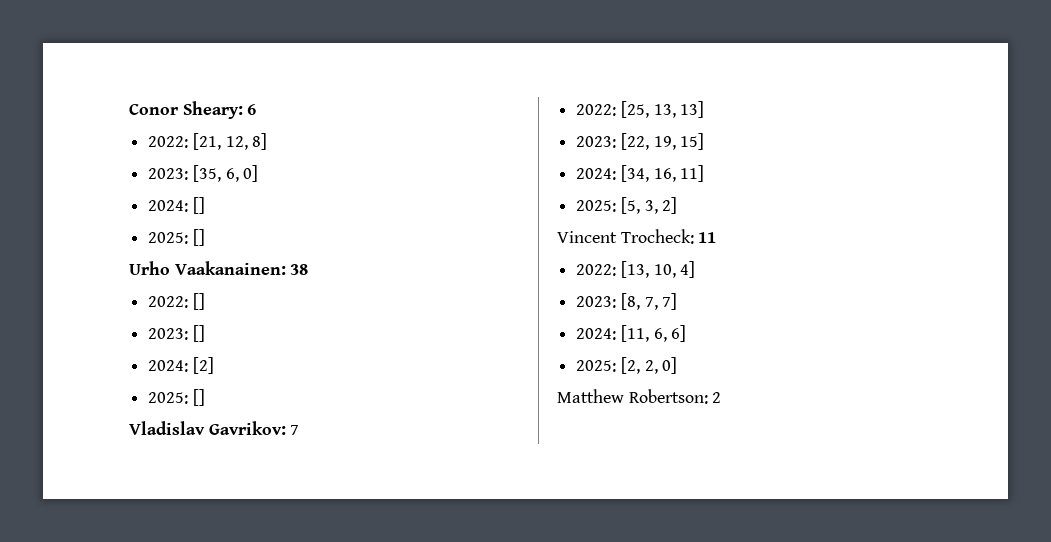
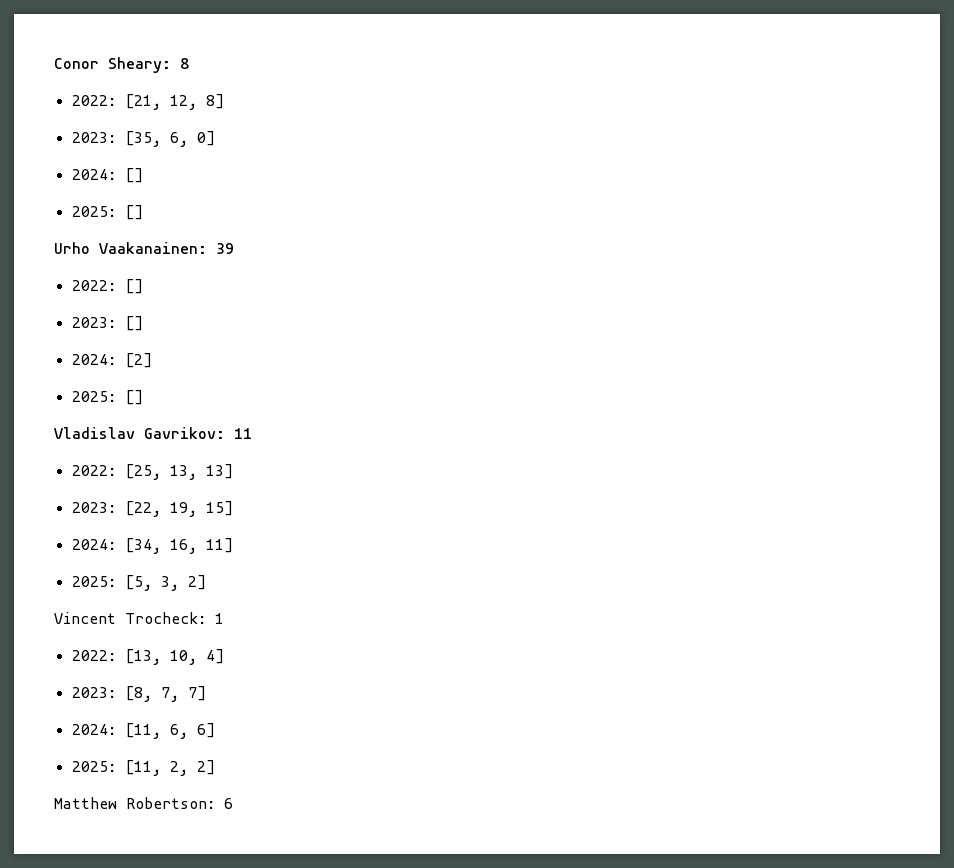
[247,104,257,115] 6 -> [180,58,189,69] 8
[290,264,309,275] 38 -> [216,243,234,254] 39
[290,425,300,435] 7 -> [234,428,252,439] 11
[698,232,717,243] 11 -> [215,613,224,624] 1
[620,357,678,374] [2, 2, 0] -> [124,760,215,776] [11, 2, 2]
[712,392,722,403] 2 -> [224,798,233,809] 6

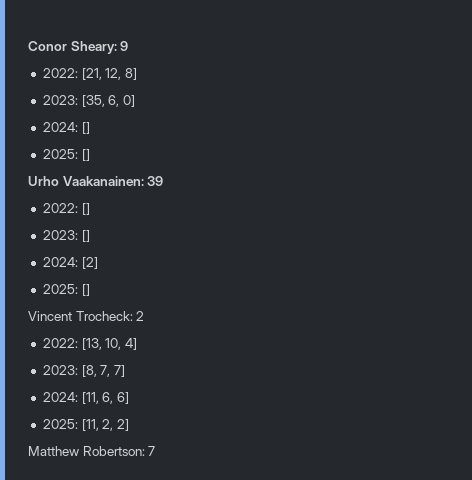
[180,58,189,69] 8 -> [120,41,129,51] 9
[54,427,252,439] [71,464,233,480] [71,501,233,517] [71,538,233,554] [71,575,206,591] // Vladislav Gavrikov: 11 // 2022: [25, 13, 13] // 2023: [22, 19, 15] // 2024: [34, 16, 11] // 2025: [5, 3, 2] -> (90, 290) none
[215,613,224,624] 1 -> [136,311,145,321] 2
[224,798,233,809] 6 -> [148,446,156,456] 7

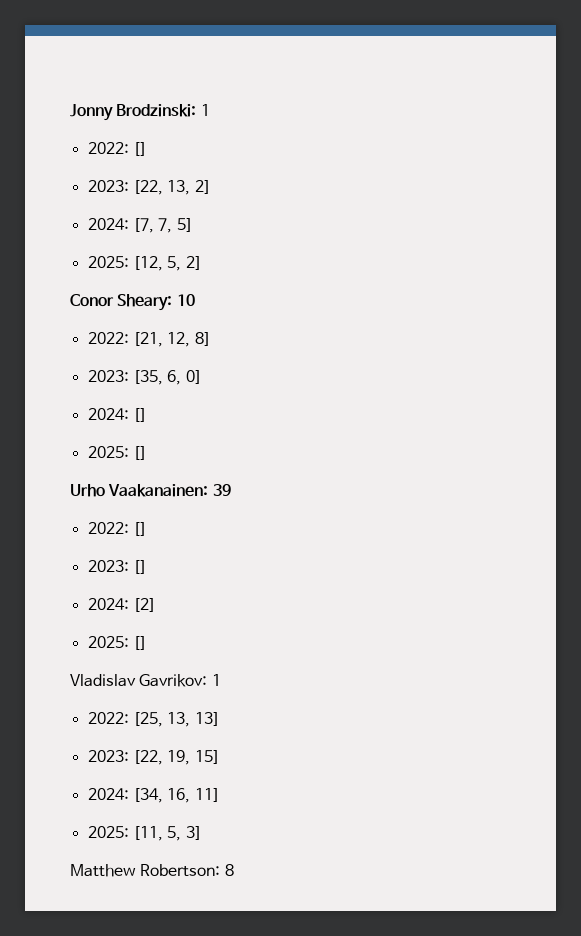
(28, 46) none -> [70,104,210,121] [87,142,147,156] [87,180,211,195] [87,218,193,233] [87,256,202,271] Jonny Brodzinski: 1 // 2022: [] // 2023: [22, 13, 2] // 2024: [7, 7, 5] // 2025: [12, 5, 2] //
[120,41,129,51] 9 -> [176,294,195,306] 10
[28,311,145,321] [42,338,137,350] [42,365,125,377] [42,392,129,404] Vincent Trocheck: 2 // 2022: [13, 10, 4] // 2023: [8, 7, 7] // 2024: [11, 6, 6] -> [70,674,221,687] [87,712,220,727] [87,750,220,765] [87,788,220,803] Vladislav Gavrikov: 1 // 2022: [25, 13, 13] // 2023: [22, 19, 15] // 2024: [34, 16, 11]
[102,419,129,431] 2, 2] -> [167,826,202,841] 5, 3]
[148,446,156,456] 7 -> [224,864,234,876] 8

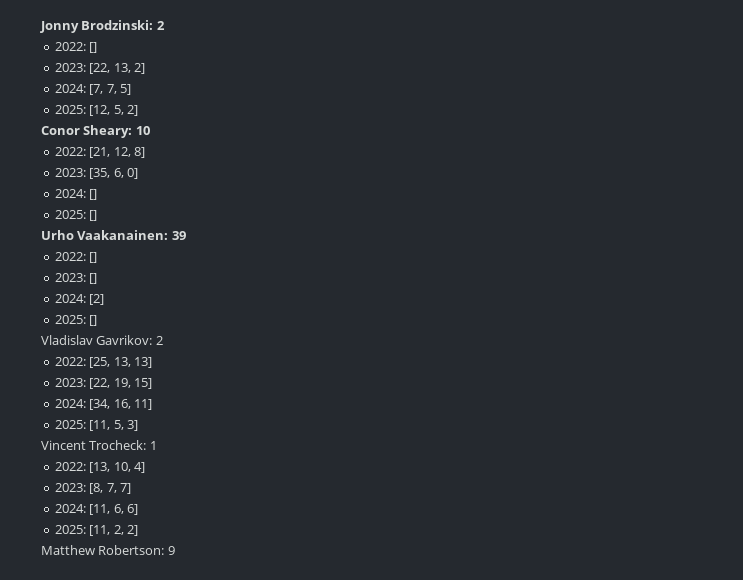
[200,104,210,116] 1 -> [156,21,165,30] 2
[211,674,221,686] 1 -> [155,336,163,345] 2
(202, 833) none -> [41,440,157,450] [54,462,145,473] [54,483,131,494] [54,504,138,515] [54,525,138,536] // Vincent Trocheck: 1 // 2022: [13, 10, 4] // 2023: [8, 7, 7] // 2024: [11, 6, 6] // 2025: [11, 2, 2]
[224,864,234,876] 8 -> [167,546,175,555] 9

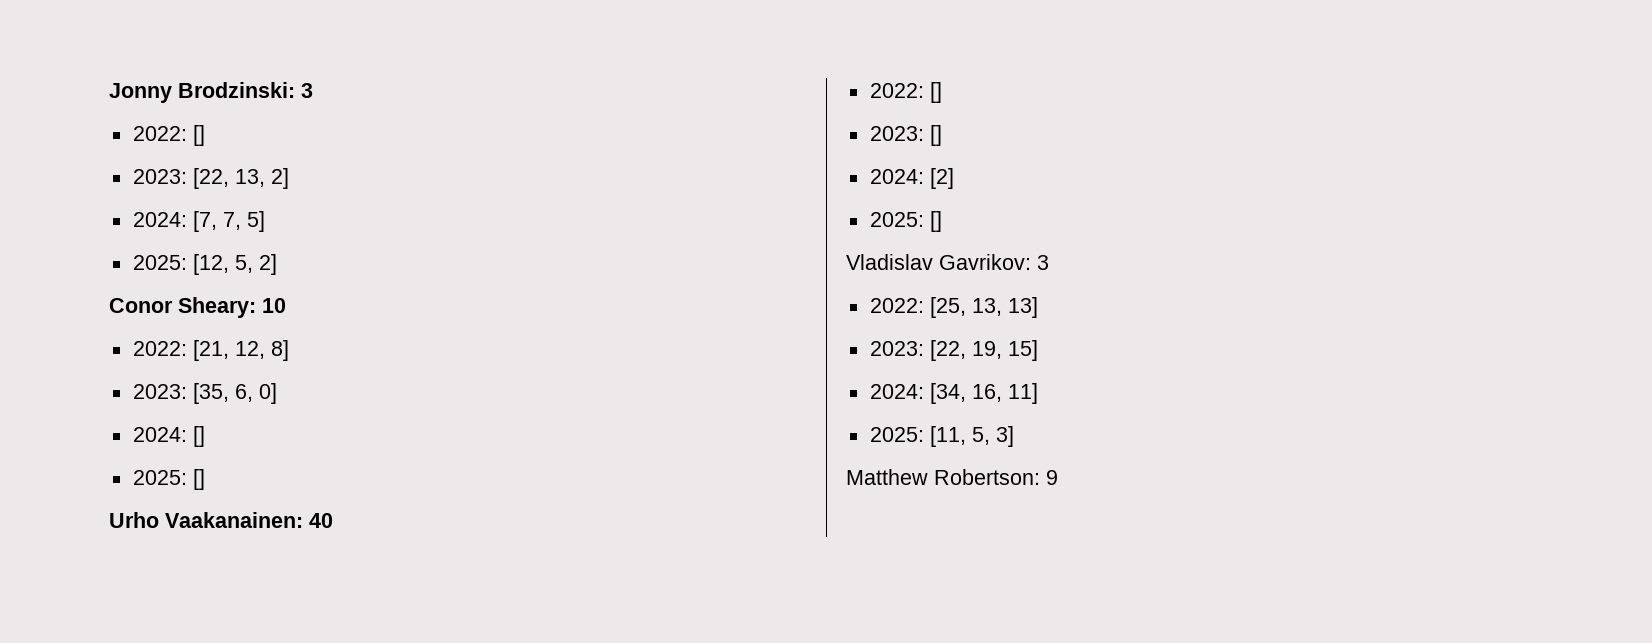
[156,21,165,30] 2 -> [301,83,313,98] 3
[171,231,186,240] 39 -> [309,513,333,528] 40
[155,336,163,345] 2 -> [1037,255,1049,270] 3
[41,440,157,450] [54,462,145,473] [54,483,131,494] [54,504,138,515] [54,525,138,536] // Vincent Trocheck: 1 // 2022: [13, 10, 4] // 2023: [8, 7, 7] // 2024: [11, 6, 6] // 2025: [11, 2, 2] -> (1014, 436) none

